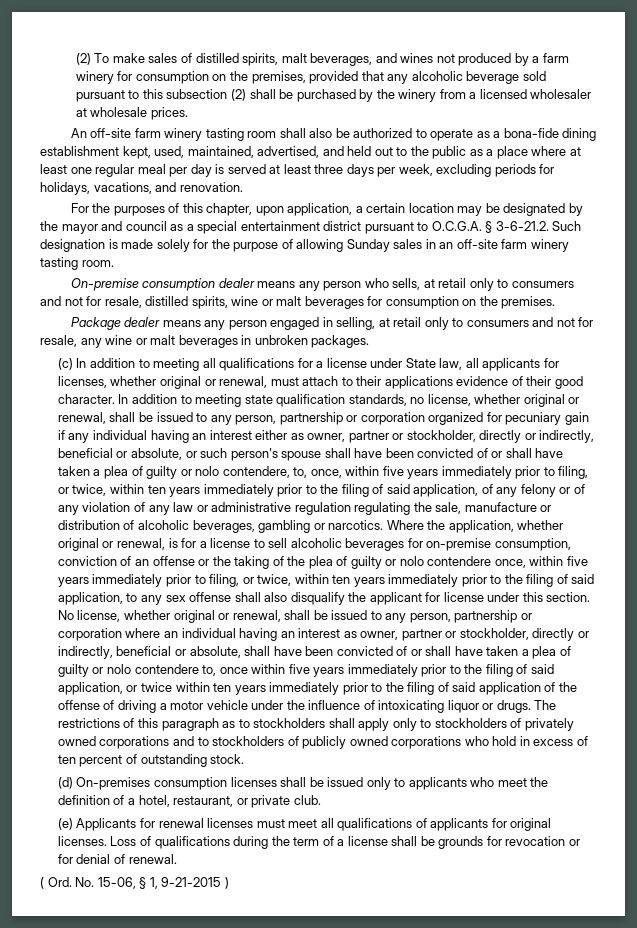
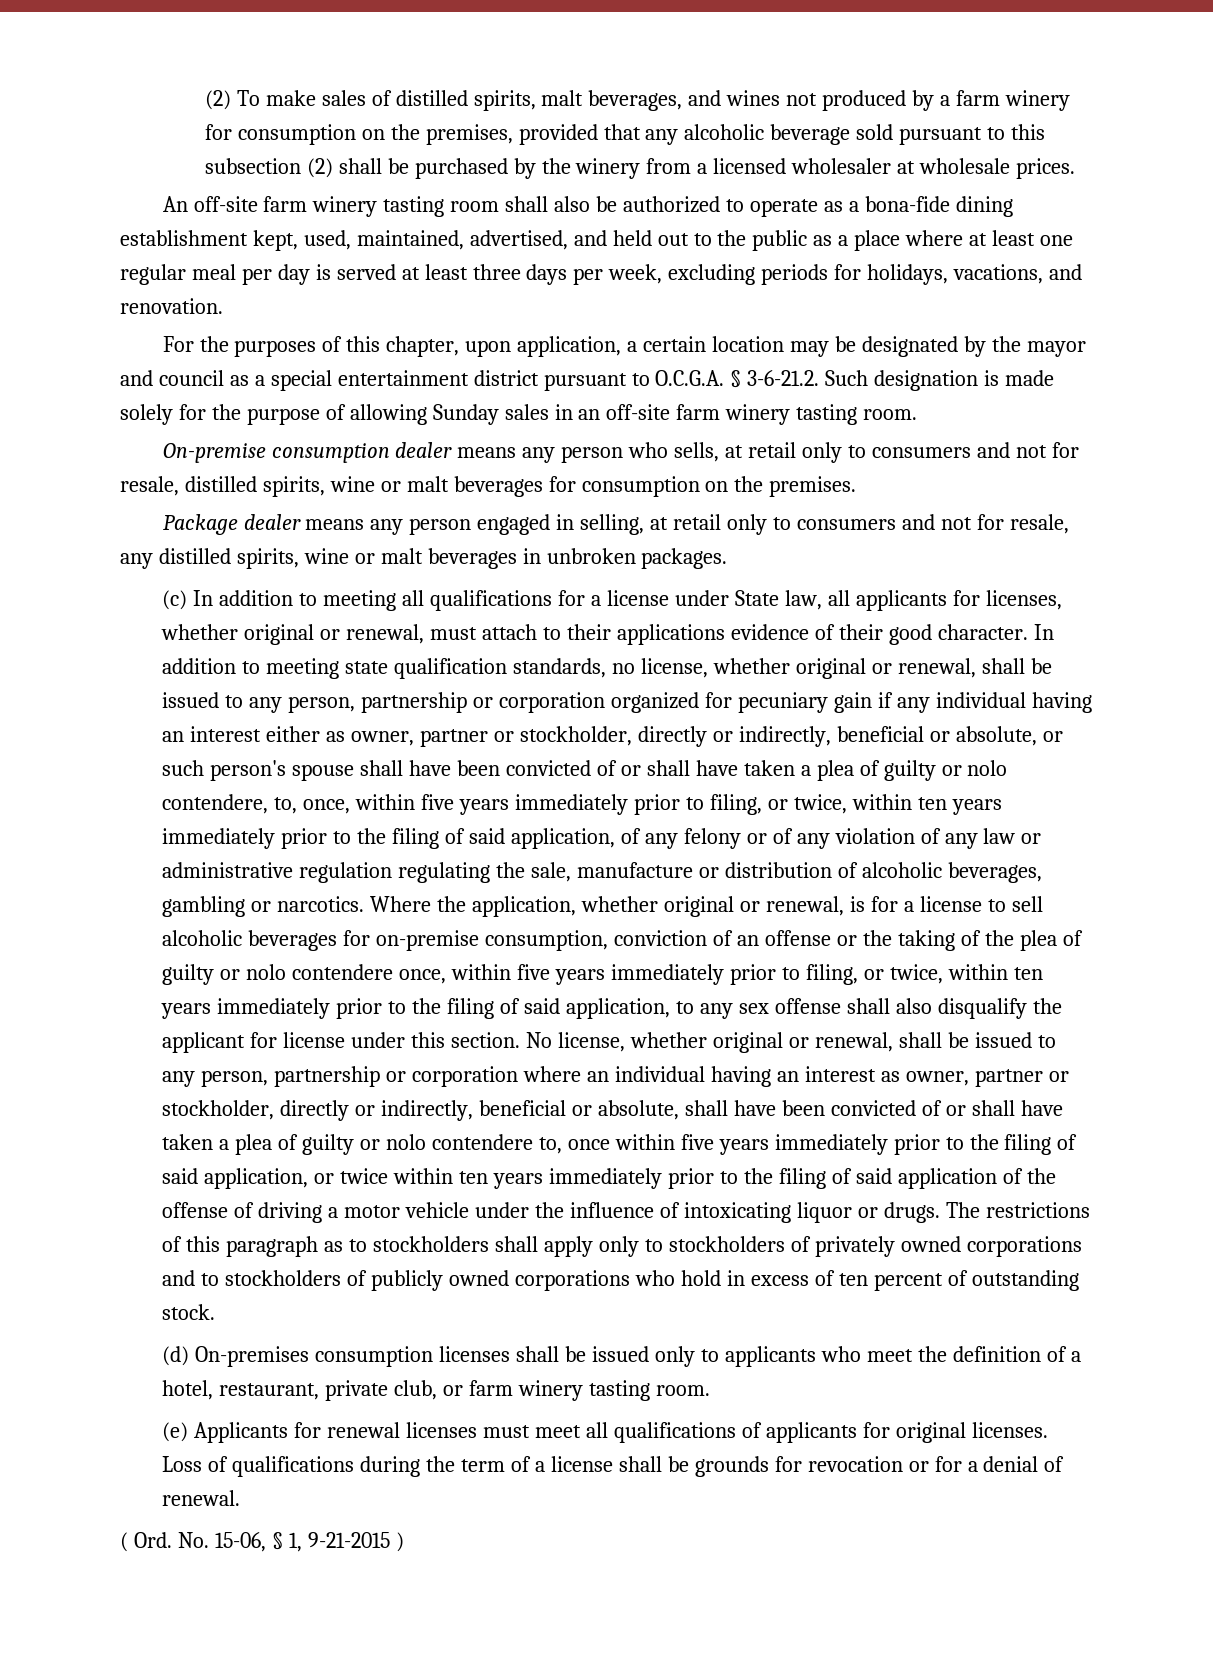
(102, 343) none -> [158,548,299,569] distilled spirits,
[236,795,321,808] or private club. -> [325,1380,710,1401] private club, or farm winery tasting room.
(73, 859) none -> [967,1461,978,1472] a

